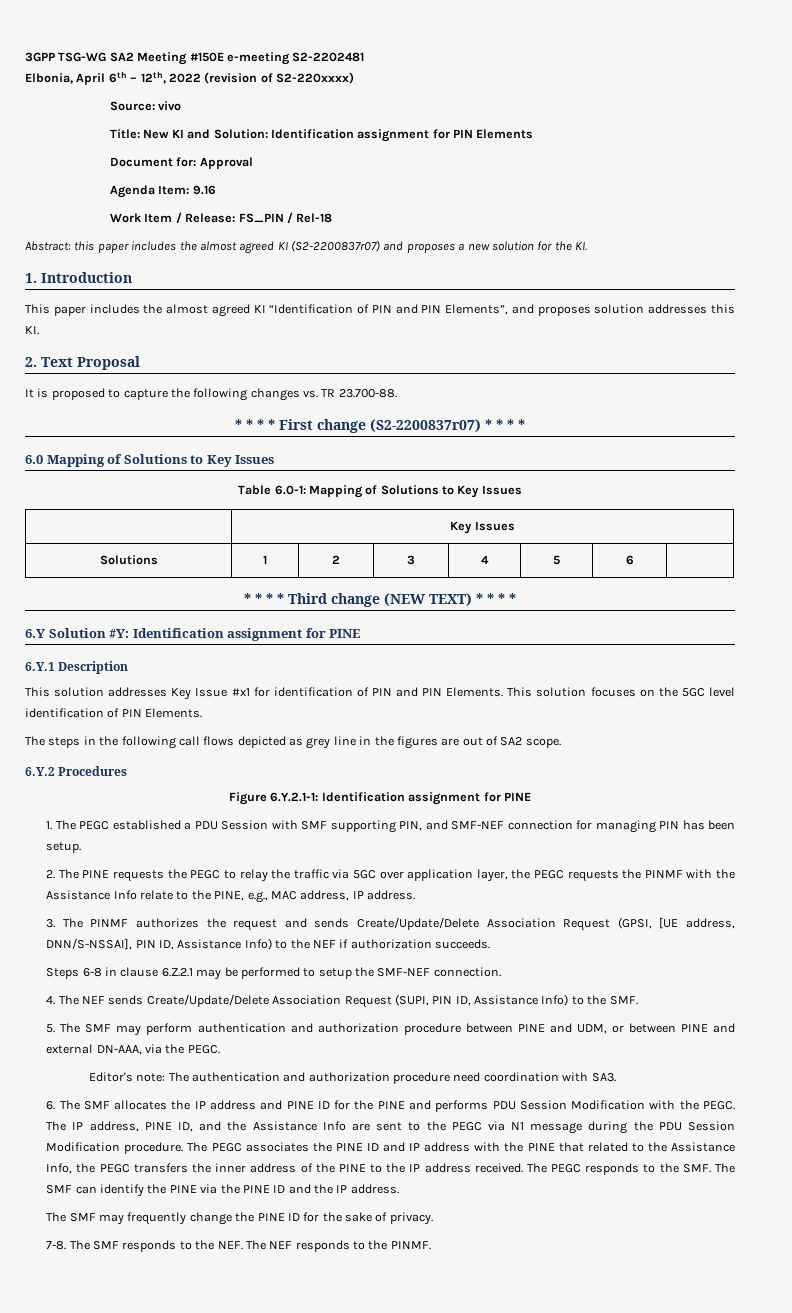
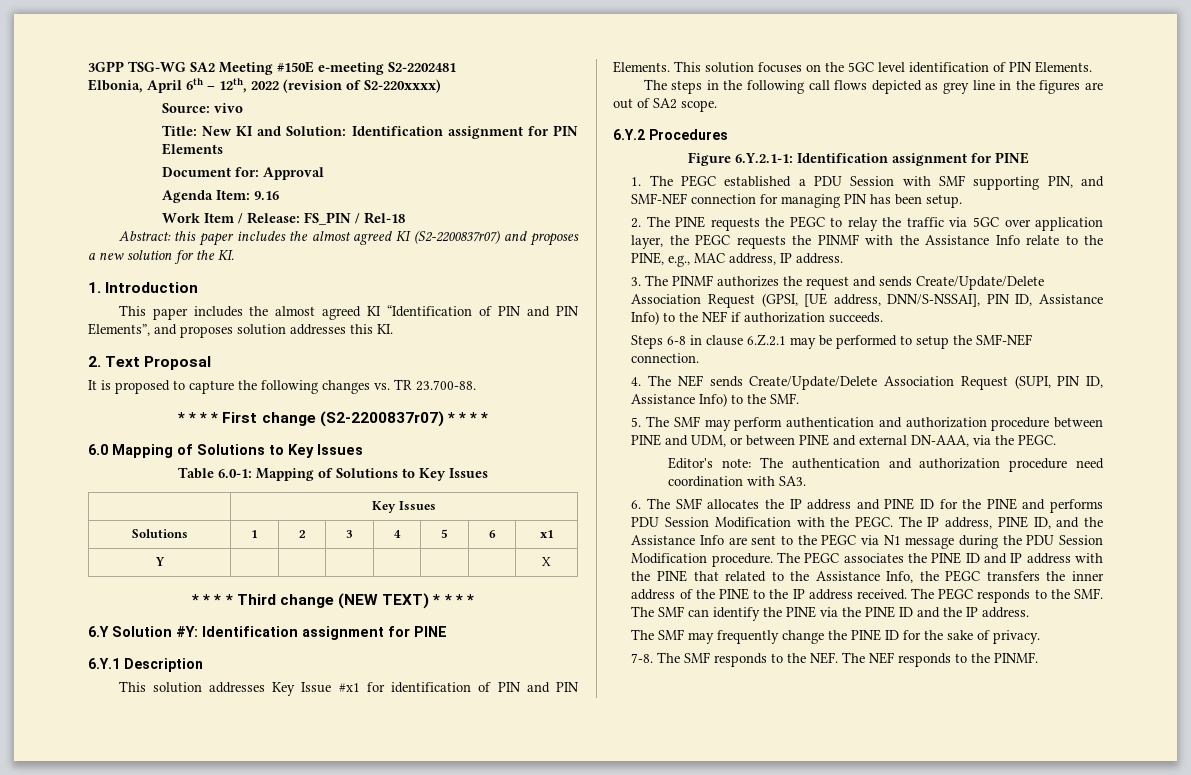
(634, 560) none -> [539,530,554,538] [154,557,165,566] [542,557,551,566] x1 // Y | | | | | | | X

